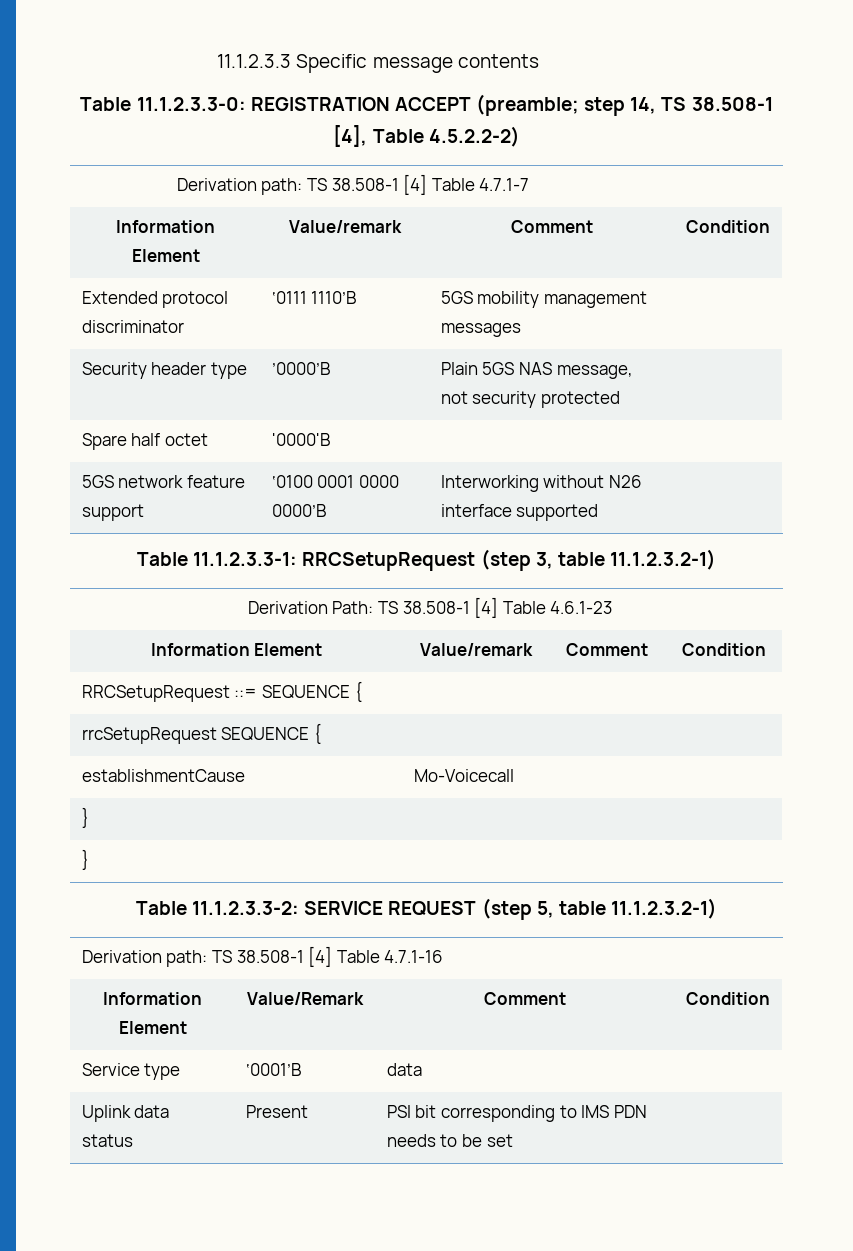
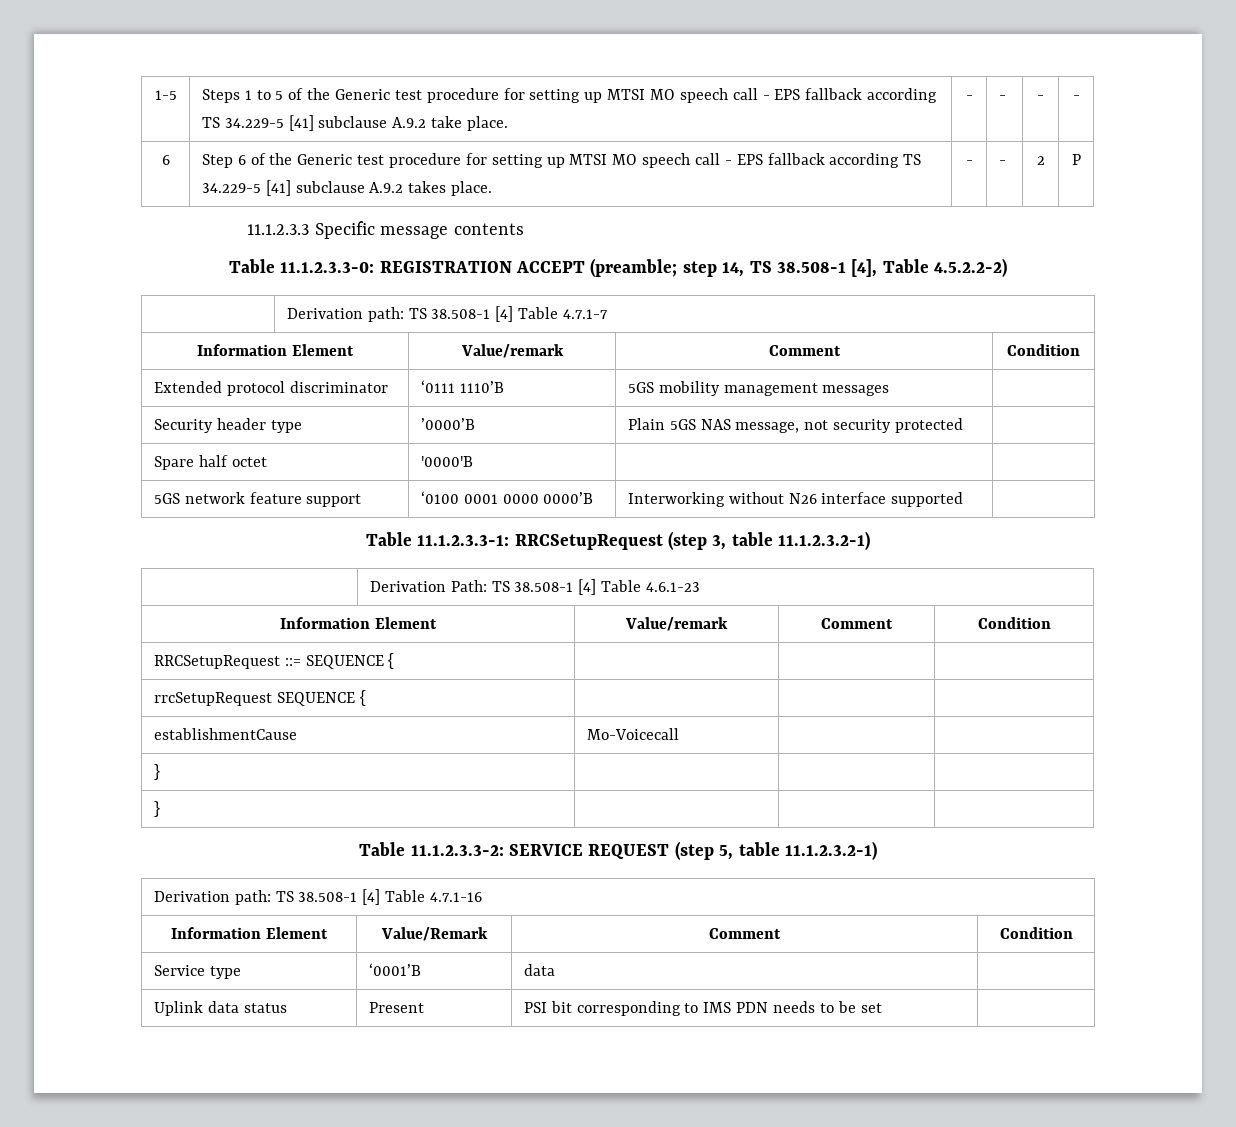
(217, 61) none -> [154,90,177,100] [201,88,938,103] [201,115,509,131] [965,95,973,100] [998,95,1006,100] [1037,95,1044,100] [1072,95,1080,100] [161,155,170,165] [201,153,922,168] [201,180,493,196] [965,160,973,165] [998,160,1006,165] [1036,156,1045,165] [1071,154,1081,165] 1-5 | Steps 1 to 5 of the Generic test procedure for setting up MTSI MO speech call - EPS fallback according TS 34.229-5 [41] subclause A.9.2 take place. | - | - | - | - // 6 | Step 6 of the Generic test procedure for setting up MTSI MO speech call - EPS fallback according TS 34.229-5 [41] subclause A.9.2 takes place. | - | - | 2 | P //

